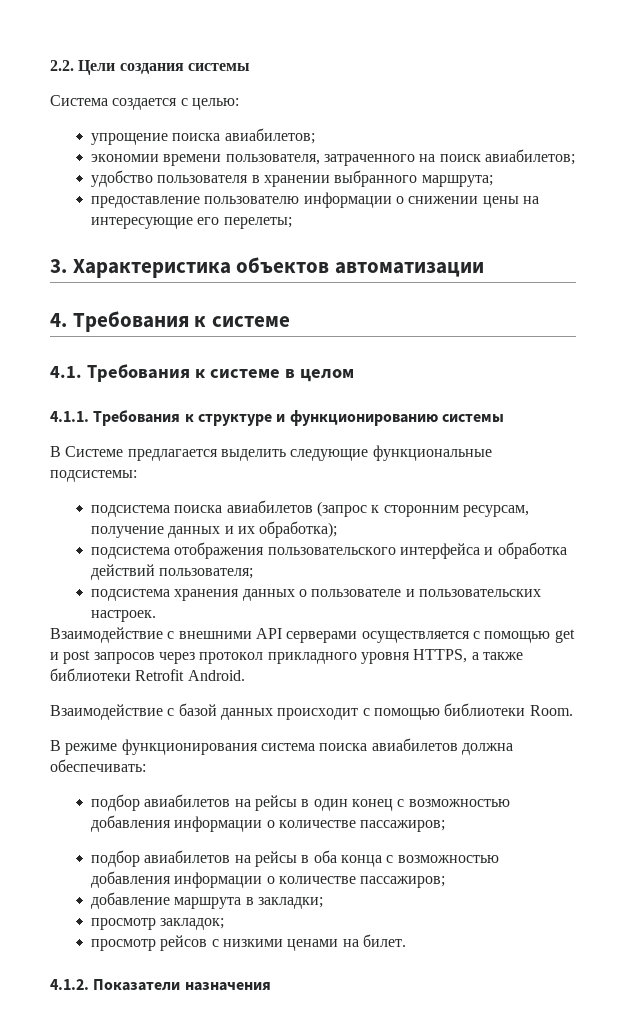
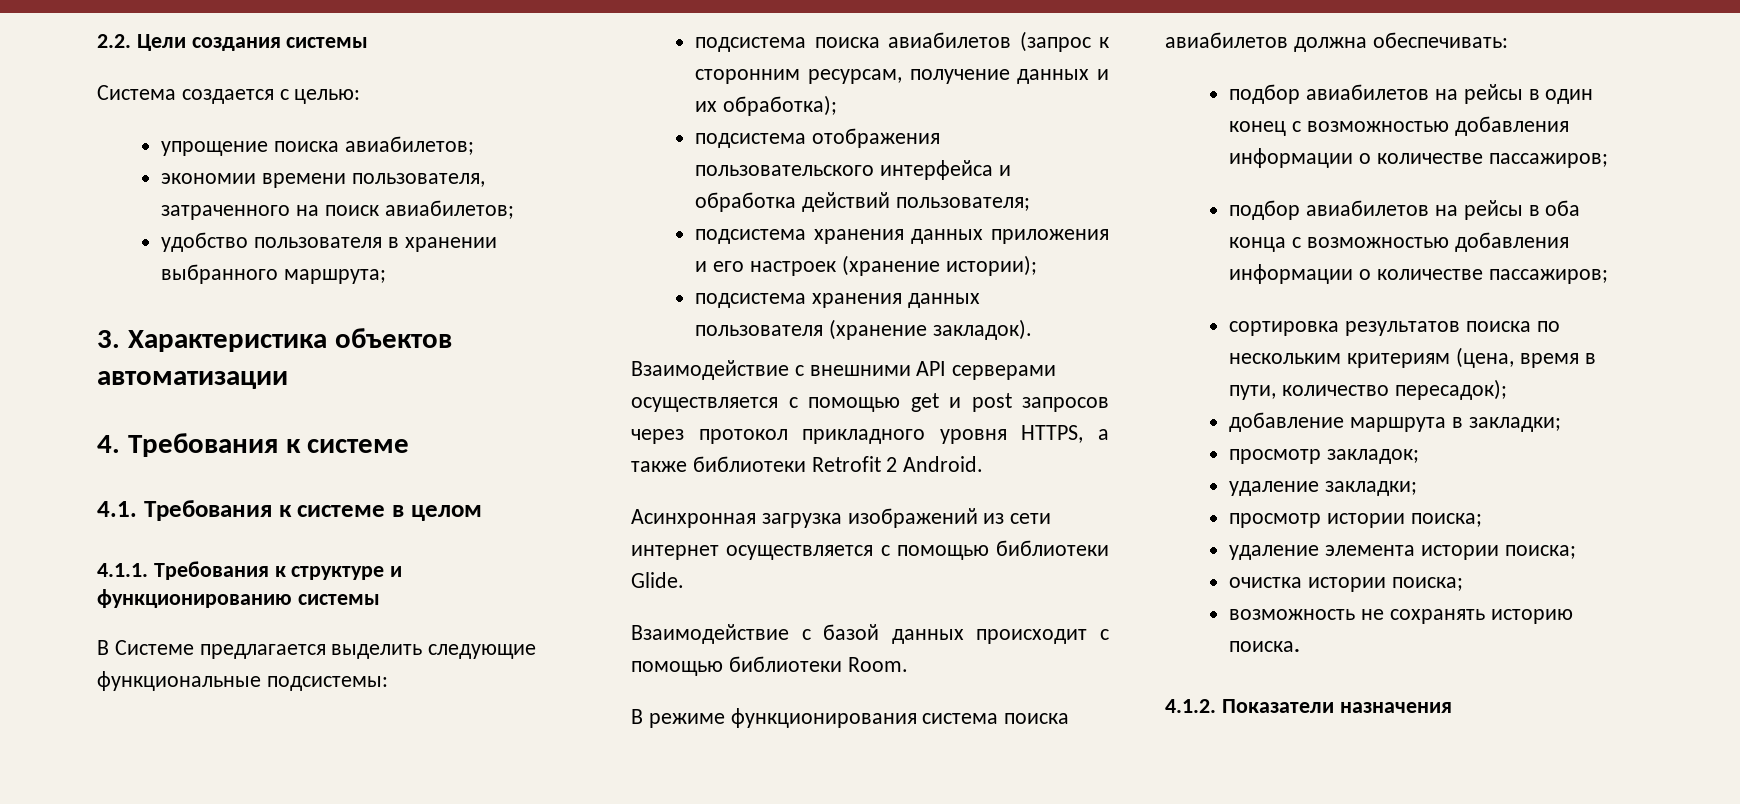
[91,192,540,208] [91,217,292,229] // предоставление пользователю информации о снижении цены на интересующие его перелеты; -> (387, 276) none
[299,589,542,597] [91,610,157,622] о пользователе и пользовательских настроек. -> [991,229,1109,244] [695,255,1037,276] [695,293,980,308] [695,319,1032,340] приложения и его настроек (хранение истории); // подсистема хранения данных пользователя (хранение закладок).
(185, 675) none -> [886,457,898,472] 2
(245, 675) none -> [631,508,1052,528] [631,540,1109,560] [631,572,684,588] // Асинхронная загрузка изображений из сети интернет осуществляется с помощью библиотеки Glide.
(446, 882) none -> [1229,321,1560,336] [1229,347,1596,368] [1229,379,1507,400] // сортировка результатов поиска по нескольким критериям (цена, время в пути, количество пересадок);
[91,934,407,951] // просмотр рейсов с низкими ценами на билет. -> [1229,481,1418,496] [1229,513,1482,528] [1229,545,1576,560] [1229,577,1463,592] [1229,609,1573,624] [1229,641,1301,652] // удаление закладки; // просмотр истории поиска; // удаление элемента истории поиска; // очистка истории поиска; // возможность не сохранять историю поиска.

